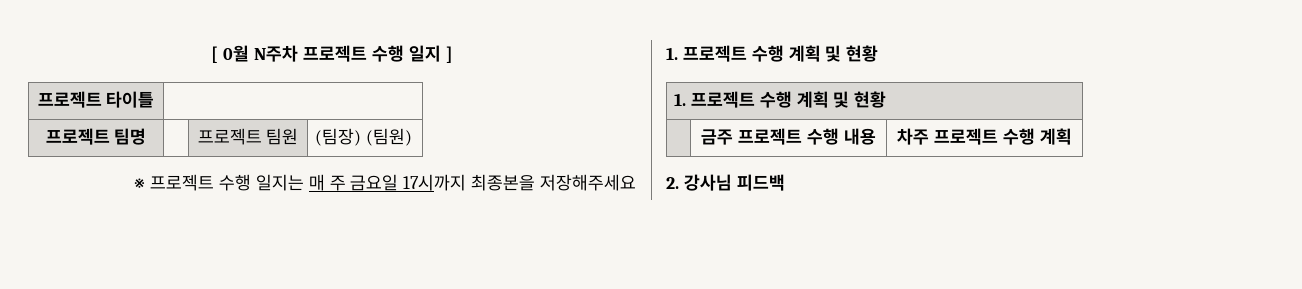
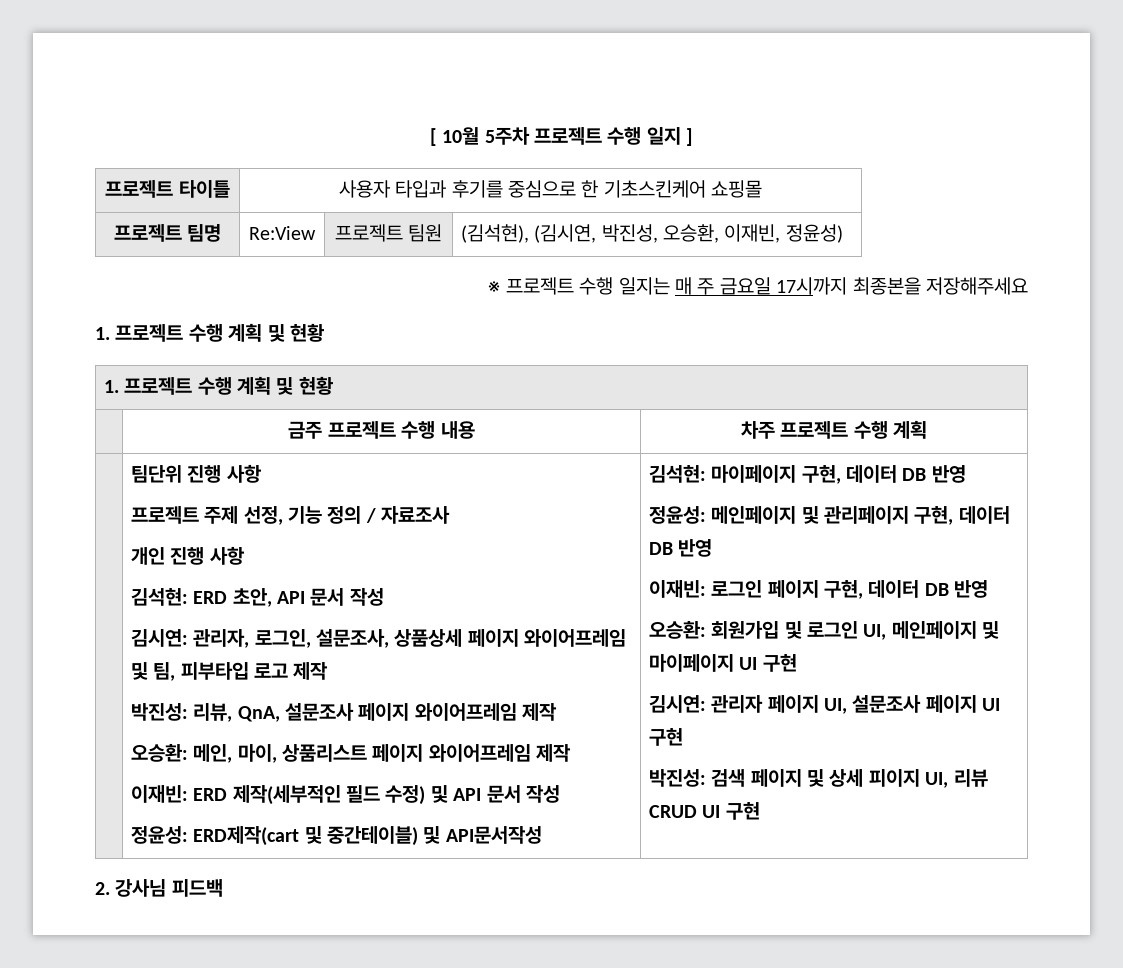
[223,45,299,62] 0월 N주차 -> [442,127,530,145] 10월 5주차
(155, 99) none -> [338,180,763,198] 사용자 타입과 후기를 중심으로 한 기초스킨케어 쇼핑몰
(147, 136) none -> [249,226,316,240] Re:View
[314,128,412,146] (팀장) (팀원) -> [460,224,843,243] (김석현), (김시연, 박진성, 오승환, 이재빈, 정윤성)
(1072, 136) none -> [130,464,262,483] [130,506,451,525] [130,546,245,565] [130,588,384,607] [130,629,627,648] [130,662,329,681] [130,703,558,722] [130,743,572,763] [130,785,561,805] [130,826,542,846] [648,465,966,484] [648,506,1010,525] [648,539,713,557] [648,580,989,599] [648,620,1000,640] [648,654,797,672] [648,695,1001,714] [648,728,683,746] [648,769,988,788] [648,802,760,820] // | 팀단위 진행 사항 // 프로젝트 주제 선정, 기능 정의 / 자료조사 // 개인 진행 사항 // 김석현: ERD 초안, API 문서 작성 // 김시연: 관리자, 로그인, 설문조사, 상품상세 페이지 와이어프레임 및 팀, 피부타입 로고 제작 // 박진성: 리뷰, QnA, 설문조사 페이지 와이어프레임 제작 // 오승환: 메인, 마이, 상품리스트 페이지 와이어프레임 제작 // 이재빈: ERD 제작(세부적인 필드 수정) 및 API 문서 작성 // 정윤성: ERD제작(cart 및 중간테이블) 및 API문서작성 | 김석현: 마이페이지 구현, 데이터 DB 반영 // 정윤성: 메인페이지 및 관리페이지 구현, 데이터 DB 반영 // 이재빈: 로그인 페이지 구현, 데이터 DB 반영 // 오승환: 회원가입 및 로그인 UI, 메인페이지 및 마이페이지 UI 구현 // 김시연: 관리자 페이지 UI, 설문조사 페이지 UI 구현 // 박진성: 검색 페이지 및 상세 피이지 UI, 리뷰 CRUD UI 구현

